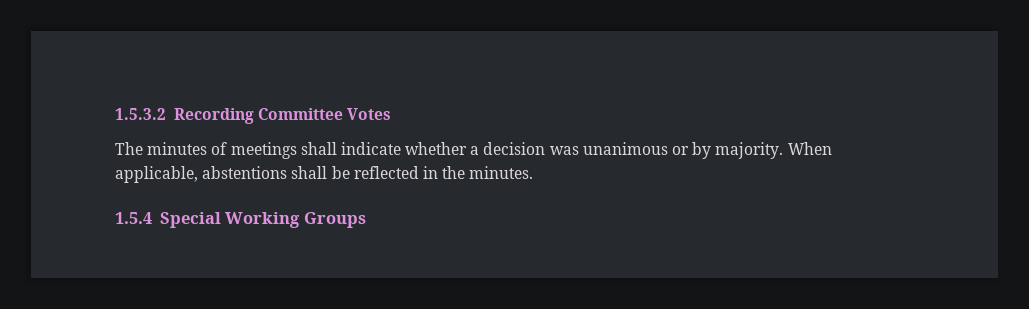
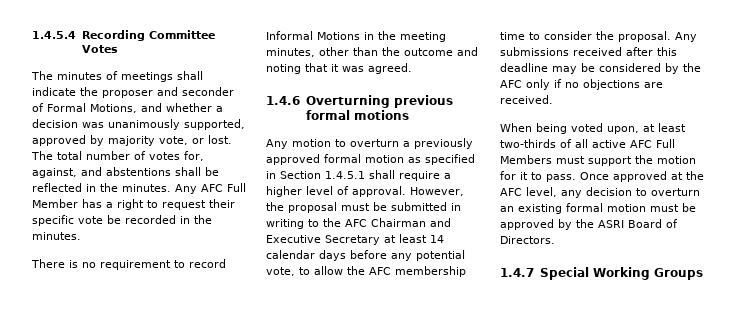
[115,108,166,120] 1.5.3.2 -> [32,31,76,39] 1.4.5.4
[405,142,832,159] [115,166,198,183] whether a decision was unanimous or by majority. When applicable, -> [80,87,234,98] [32,103,223,113] [32,119,245,130] [32,135,232,146] [31,151,204,161] [32,167,102,178] the proposer and seconder of Formal Motions, and whether a decision was unanimously supported, approved by majority vote, or lost. The total number of votes for, against, and
[115,212,152,224] // 1.5.4 -> [175,183,246,194] [32,199,235,210] [32,215,212,226] [32,232,81,240] [31,259,226,270] [266,31,446,42] [266,47,478,57] [266,63,412,74] [266,95,453,108] [305,110,409,120] [266,138,473,149] [266,154,475,165] [266,170,451,181] [266,186,464,197] [266,202,461,213] [266,218,451,229] [266,234,444,245] [266,250,465,261] [266,266,466,277] [500,31,697,42] [500,47,677,56] [500,63,701,74] [500,79,663,90] [500,95,553,104] [500,123,686,134] [500,139,675,148] [500,155,696,166] [500,171,704,182] [500,187,700,198] [500,203,696,214] [500,219,678,230] [500,236,555,244] [500,268,534,277] Any AFC Full Member has a right to request their specific vote be recorded in the minutes. // There is no requirement to record Informal Motions in the meeting minutes, other than the outcome and noting that it was agreed. // 1.4.6 Overturning previous formal motions // Any motion to overturn a previously approved formal motion as specified in Section 1.4.5.1 shall require a higher level of approval. However, the proposal must be submitted in writing to the AFC Chairman and Executive Secretary at least 14 calendar days before any potential vote, to allow the AFC membership time to consider the proposal. Any submissions received after this deadline may be considered by the AFC only if no objections are received. // When being voted upon, at least two-thirds of all active AFC Full Members must support the motion for it to pass. Once approved at the AFC level, any decision to overturn an existing formal motion must be approved by the ASRI Board of Directors. // 1.4.7

